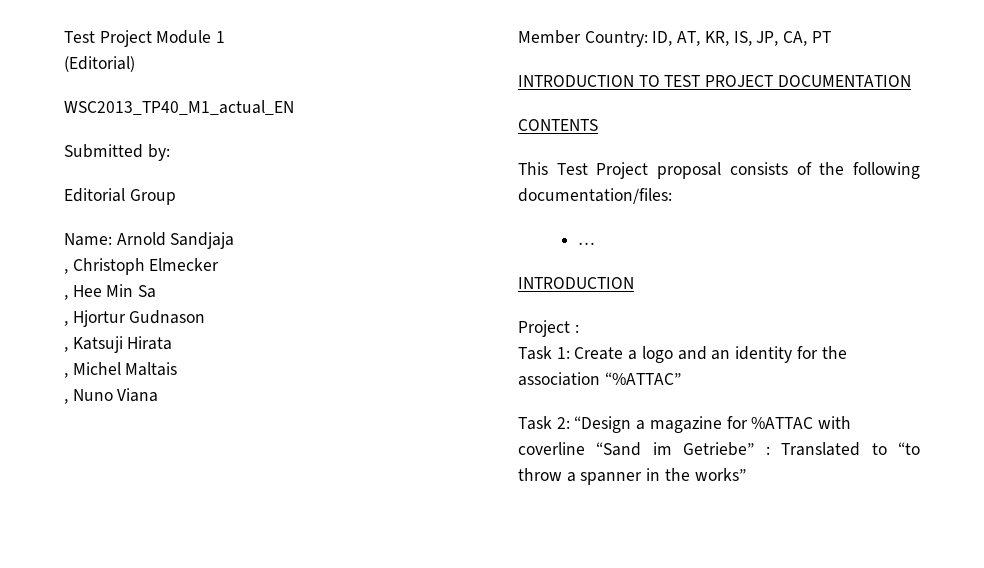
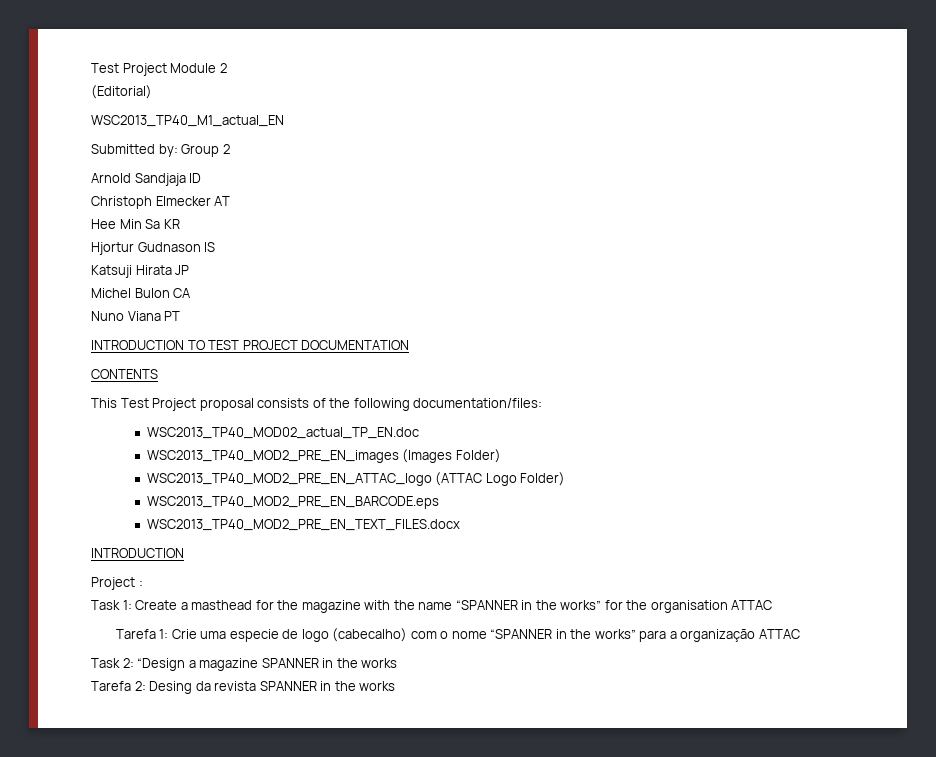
[216,31,226,43] 1 -> [219,63,227,73] 2
[64,188,176,205] [64,233,112,246] // Editorial Group // Name: -> [181,144,230,157] Group 2 //
[64,269,68,274] // , -> [189,173,202,183] ID //
[64,295,68,300] // , -> [214,196,231,206] AT //
[64,321,68,326] // , -> [163,219,180,229] KR //
[64,347,68,352] // , -> [204,242,216,252] IS //
[64,362,178,378] [64,388,159,404] [518,30,808,47] // , Michel Maltais // , Nuno Viana // Member Country: ID, AT, KR, IS, JP, CA, -> [175,265,190,275] [91,288,191,298] [91,311,161,321] JP // Michel Bulon CA // Nuno Viana
[578,242,596,245] … -> [146,427,419,439] [146,449,501,463] [146,472,566,486] [146,496,439,509] [146,519,460,531] WSC2013_TP40_MOD02_actual_TP_EN.doc // WSC2013_TP40_MOD2_PRE_EN_images (Images Folder) // WSC2013_TP40_MOD2_PRE_EN_ATTAC_logo (ATTAC Logo Folder) // WSC2013_TP40_MOD2_PRE_EN_BARCODE.eps // WSC2013_TP40_MOD2_PRE_EN_TEXT_FILES.docx
[641,346,847,363] [518,372,681,386] logo and an identity for the association “%ATTAC” -> [191,600,773,613] [115,628,800,642] masthead for the magazine with the name “SPANNER in the works” for the organisation ATTAC // Tarefa 1: Crie uma especie de logo (cabecalho) com o nome “SPANNER in the works” para a organização ATTAC
[726,416,852,429] [518,442,920,456] [518,468,746,485] for %ATTAC with coverline “Sand im Getriebe” : Translated to “to throw a spanner in the works” -> [261,658,398,668] [91,681,396,694] SPANNER in the works // Tarefa 2: Desing da revista SPANNER in the works

